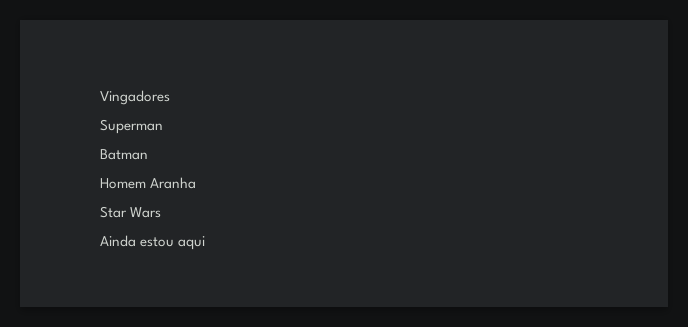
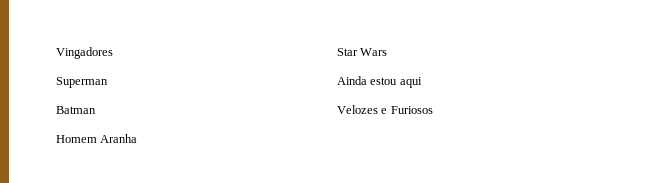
(206, 243) none -> [337,105,433,114] // Velozes e Furiosos

